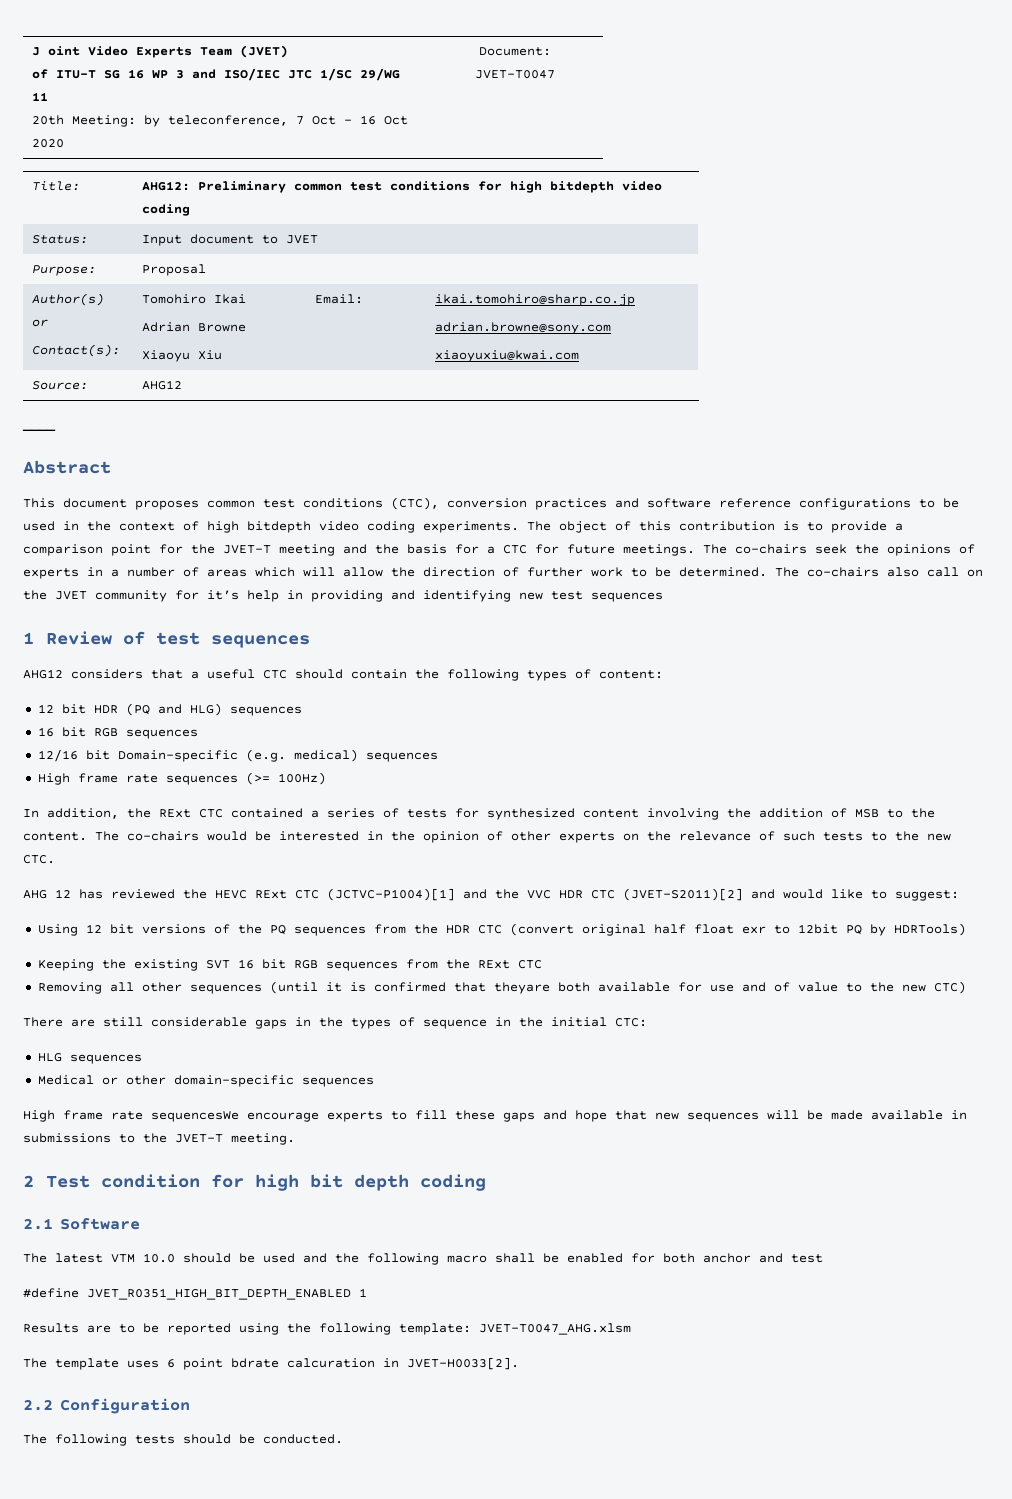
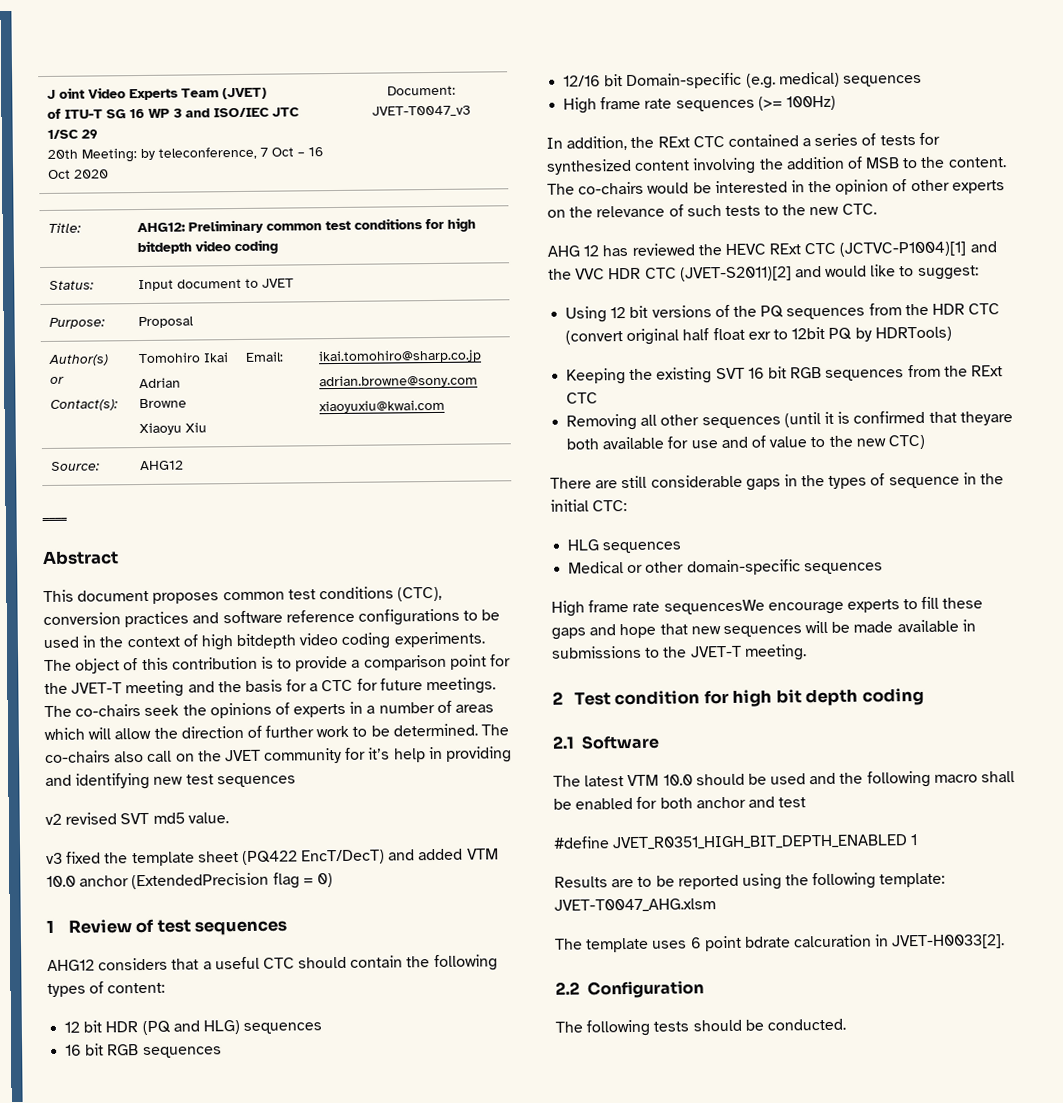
[359,68,400,81] [31,92,48,101] 29/WG 11 -> [81,129,99,139] 29
[475,70,555,79] JVET-T0047 -> [372,105,471,118] JVET-T0047_v3
(663, 597) none -> [45,812,229,826] [46,848,499,867] [46,872,333,890] // v2 revised SVT md5 value. // v3 fixed the template sheet (PQ422 EncT/DecT) and added VTM 10.0 anchor (ExtendedPrecision flag = 0)

